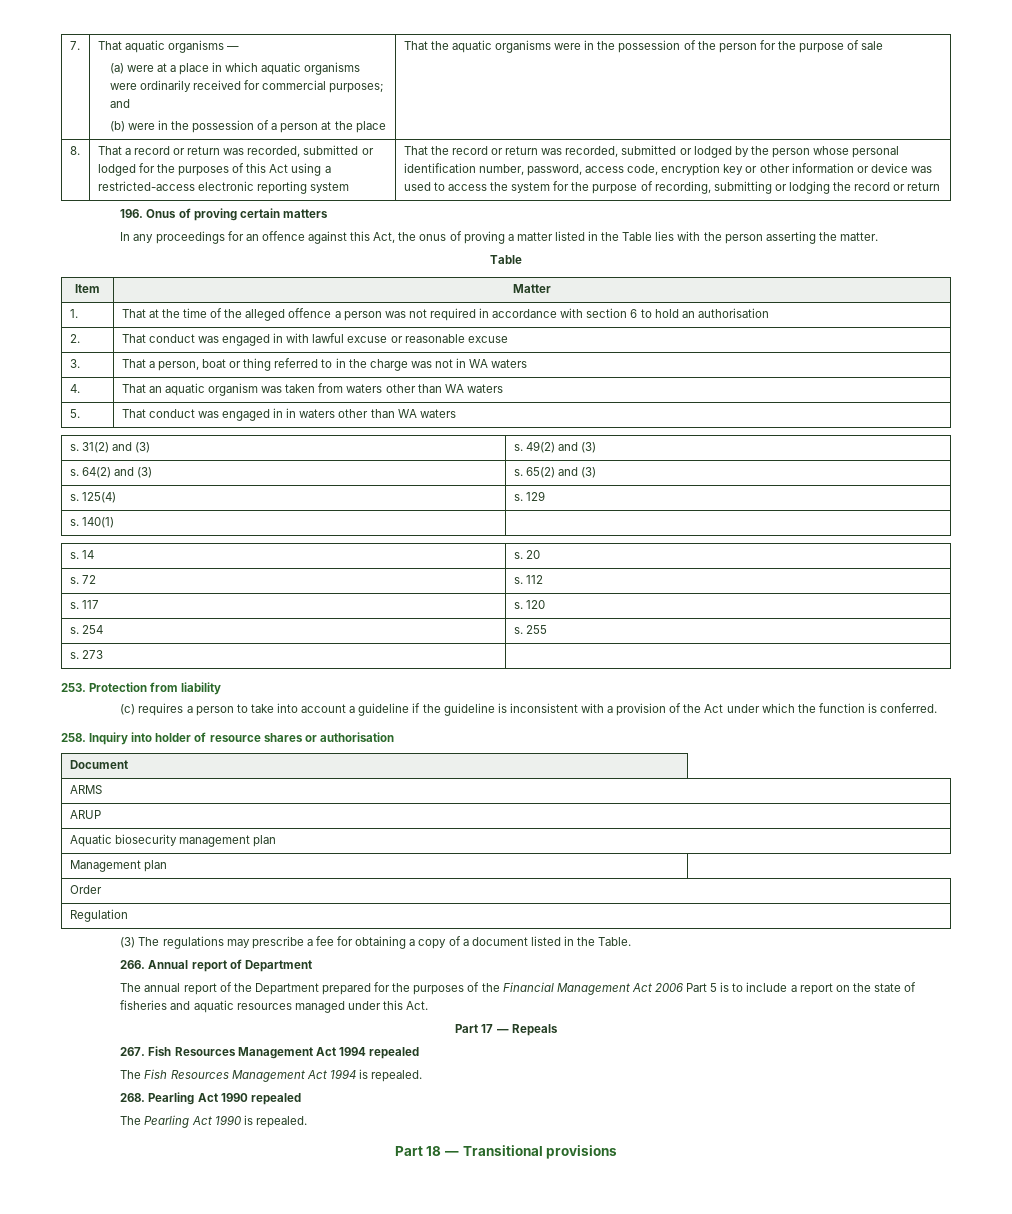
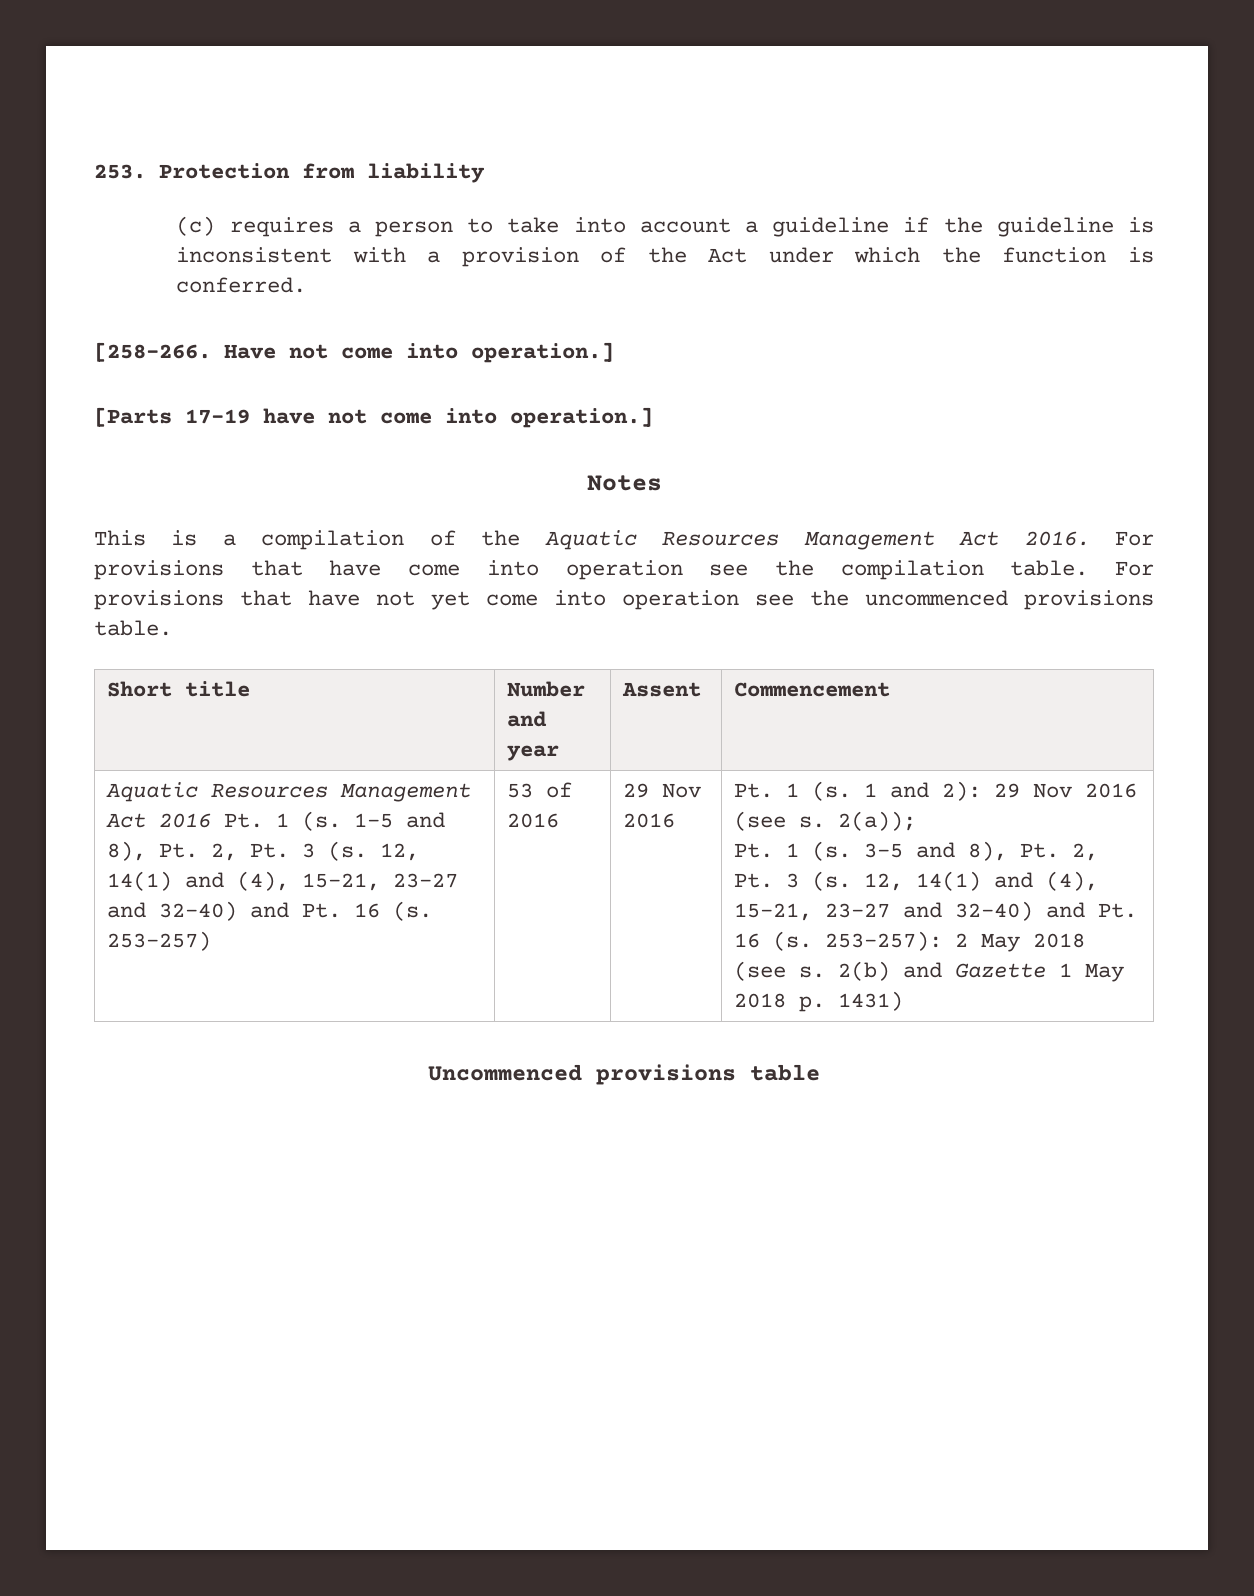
[69,41,80,50] [97,40,240,53] [109,62,361,75] [109,80,384,93] [109,99,130,108] [109,120,386,133] [403,40,884,53] [69,146,80,155] [97,145,374,157] [97,163,331,176] [97,181,350,194] [403,145,900,158] [403,163,932,176] [403,181,941,194] [120,208,328,221] [120,231,878,244] [490,255,522,264] [75,284,100,293] [513,284,551,293] [69,309,78,318] [121,308,769,321] [69,334,80,343] [121,333,508,346] [69,359,80,368] [121,358,528,371] [69,384,80,393] [121,383,503,396] [69,409,80,418] [121,408,456,421] [69,442,151,453] [513,441,597,453] [69,467,153,478] [513,467,597,478] [69,492,116,503] [513,491,545,501] [69,517,114,528] [69,550,94,559] [513,550,540,559] [69,575,96,584] [513,575,543,584] [69,600,99,609] [513,600,545,609] [69,625,103,634] [513,625,547,634] [69,650,103,659] 7. | That aquatic organisms — // (a) were at a place in which aquatic organisms were ordinarily received for commercial purposes; and // (b) were in the possession of a person at the place | That the aquatic organisms were in the possession of the person for the purpose of sale // 8. | That a record or return was recorded, submitted or lodged for the purposes of this Act using a restricted-access electronic reporting system | That the record or return was recorded, submitted or lodged by the person whose personal identification number, password, access code, encryption key or other information or device was used to access the system for the purpose of recording, submitting or lodging the record or return // 196. Onus of proving certain matters // In any proceedings for an offence against this Act, the onus of proving a matter listed in the Table lies with the person asserting the matter. // Table // Item | Matter // 1. | That at the time of the alleged offence a person was not required in accordance with section 6 to hold an authorisation // 2. | That conduct was engaged in with lawful excuse or reasonable excuse // 3. | That a person, boat or thing referred to in the charge was not in WA waters // 4. | That an aquatic organism was taken from waters other than WA waters // 5. | That conduct was engaged in in waters other than WA waters // s. 31(2) and (3) | s. 49(2) and (3) // s. 64(2) and (3) | s. 65(2) and (3) // s. 125(4) | s. 129 // s. 140(1) | // s. 14 | s. 20 // s. 72 | s. 112 // s. 117 | s. 120 // s. 254 | s. 255 // s. 273 | // -> (94, 171) none
[61,732,394,745] [69,760,128,769] [69,785,102,794] [69,810,101,819] [69,834,277,847] [69,860,167,872] [69,885,102,894] [69,909,128,922] [120,936,632,949] [120,959,312,972] [120,982,917,995] [120,1000,429,1013] [455,1024,558,1036] [120,1046,419,1059] [120,1069,423,1082] [120,1092,301,1105] [120,1115,307,1128] [394,1145,618,1159] 258. Inquiry into holder of resource shares or authorisation // Document // ARMS // ARUP // Aquatic biosecurity management plan // Management plan // Order // Regulation // (3) The regulations may prescribe a fee for obtaining a copy of a document listed in the Table. // 266. Annual report of Department // The annual report of the Department prepared for the purposes of the Financial Management Act 2006 Part 5 is to include a report on the state of fisheries and aquatic resources managed under this Act. // Part 17 — Repeals // 267. Fish Resources Management Act 1994 repealed // The Fish Resources Management Act 1994 is repealed. // 268. Pearling Act 1990 repealed // The Pearling Act 1990 is repealed. // Part 18 — Transitional provisions -> [94,342,614,363] [94,407,653,428] [586,475,662,491] [94,530,1155,550] [94,560,1155,580] [94,590,1154,610] [94,620,172,636] [107,681,251,697] [507,681,586,697] [507,711,548,727] [507,745,560,761] [622,682,702,697] [734,682,891,697] [106,782,472,802] [106,811,446,831] [107,841,420,861] [107,871,459,891] [107,901,433,921] [107,931,212,951] [507,782,573,798] [507,813,560,828] [623,783,702,798] [623,813,676,828] [734,781,1138,801] [734,811,917,831] [734,841,1099,861] [734,871,1099,891] [734,901,1138,921] [734,931,1086,952] [734,961,1125,982] [734,991,904,1012] [428,1064,820,1085] [258-266. Have not come into operation.] // [Parts 17-19 have not come into operation.] // Notes // This is a compilation of the Aquatic Resources Management Act 2016. For provisions that have come into operation see the compilation table. For provisions that have not yet come into operation see the uncommenced provisions table. // Short title | Number and year | Assent | Commencement // Aquatic Resources Management Act 2016 Pt. 1 (s. 1-5 and 8), Pt. 2, Pt. 3 (s. 12, 14(1) and (4), 15-21, 23-27 and 32-40) and Pt. 16 (s. 253-257) | 53 of 2016 | 29 Nov 2016 | Pt. 1 (s. 1 and 2): 29 Nov 2016 (see s. 2(a)); // Pt. 1 (s. 3-5 and 8), Pt. 2, Pt. 3 (s. 12, 14(1) and (4), 15-21, 23-27 and 32-40) and Pt. 16 (s. 253-257): 2 May 2018 (see s. 2(b) and Gazette 1 May 2018 p. 1431) // Uncommenced provisions table

